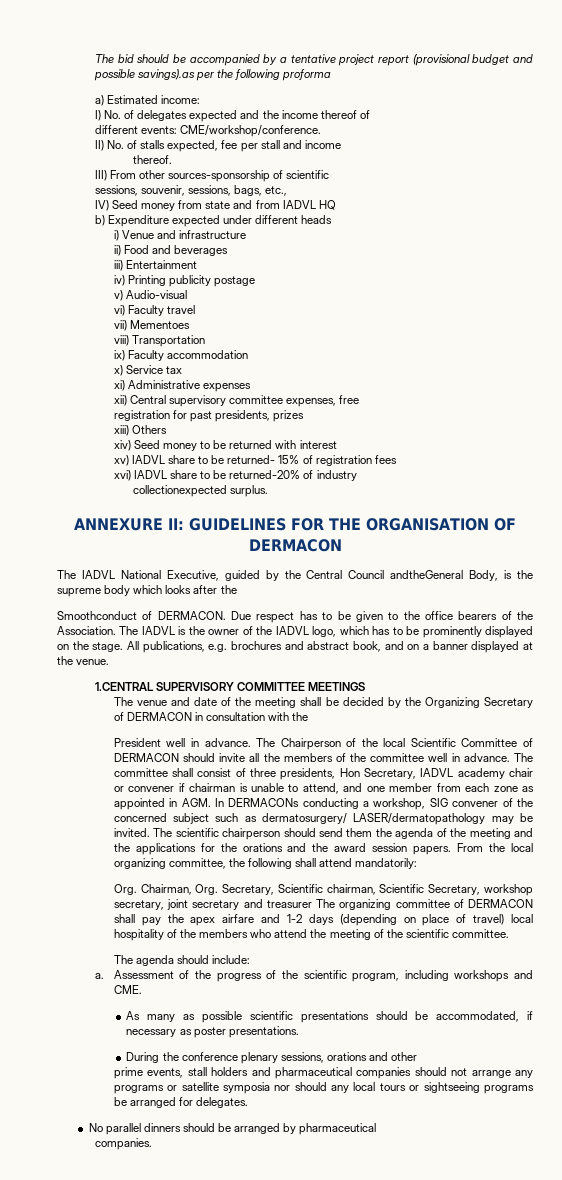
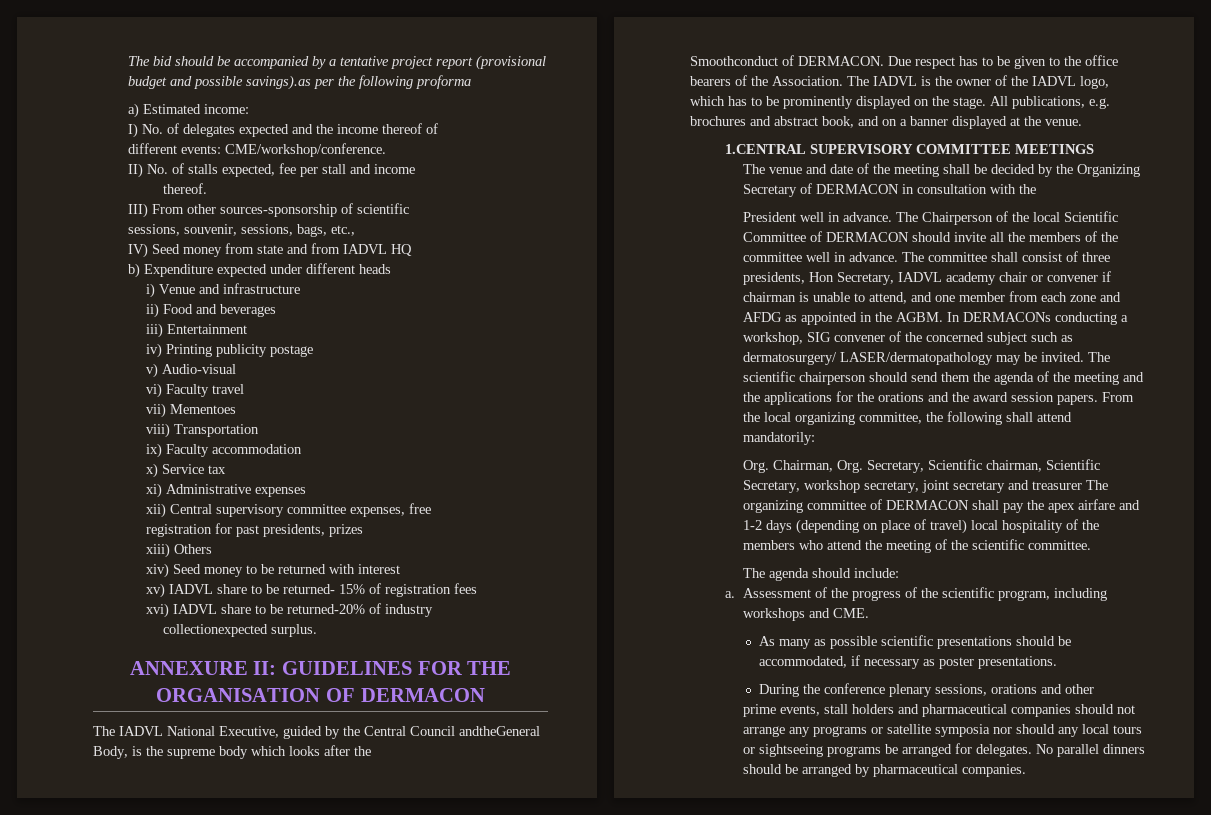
(518, 789) none -> [1099,292,1121,302] [742,312,782,322] and AFDG
[181,798,211,807] AGM. -> [874,312,943,322] the AGBM.
(249, 1102) // -> (1032, 750) none
(377, 1129) // -> (958, 770) none

